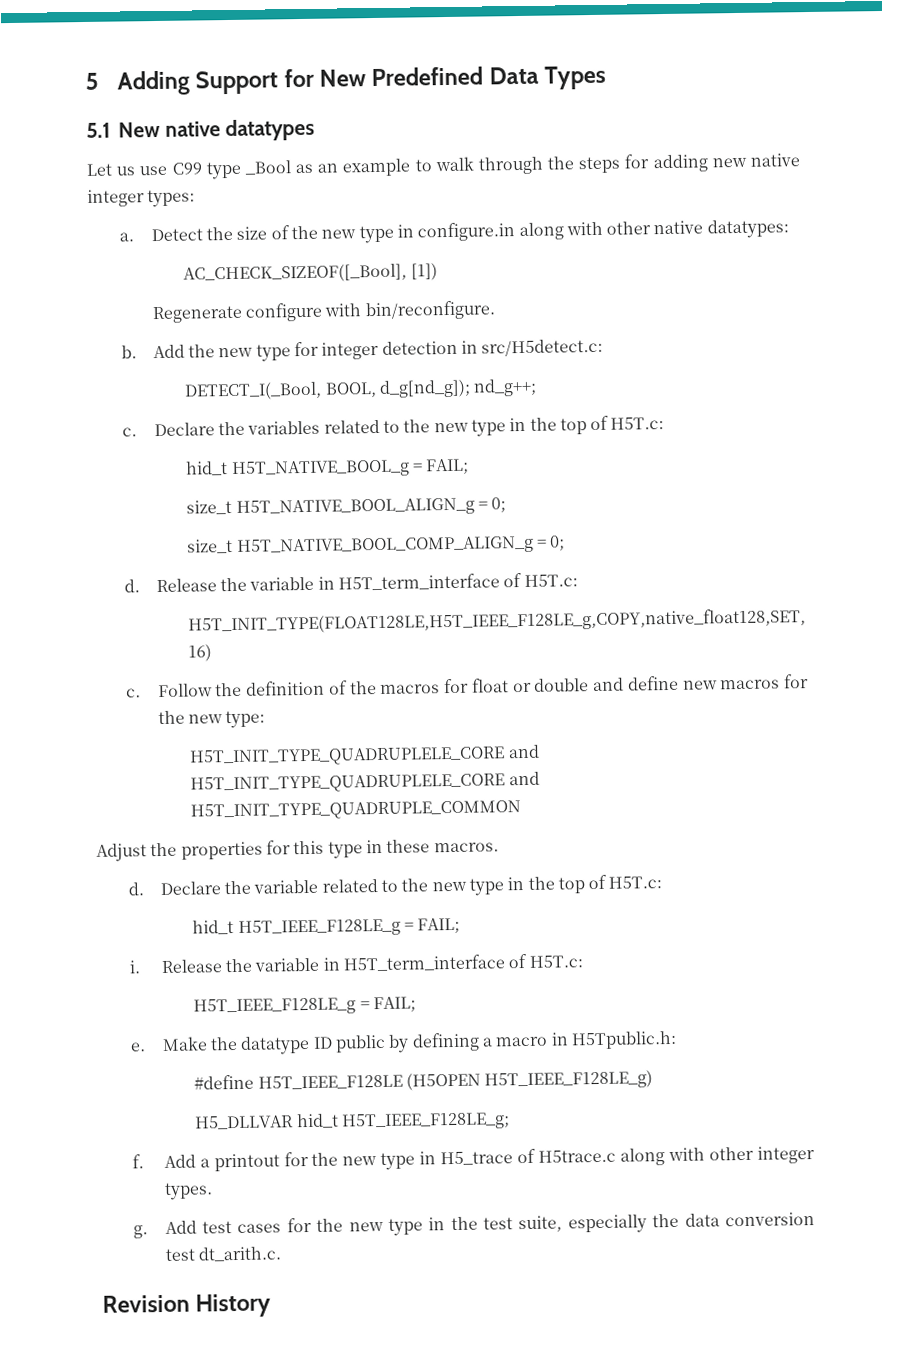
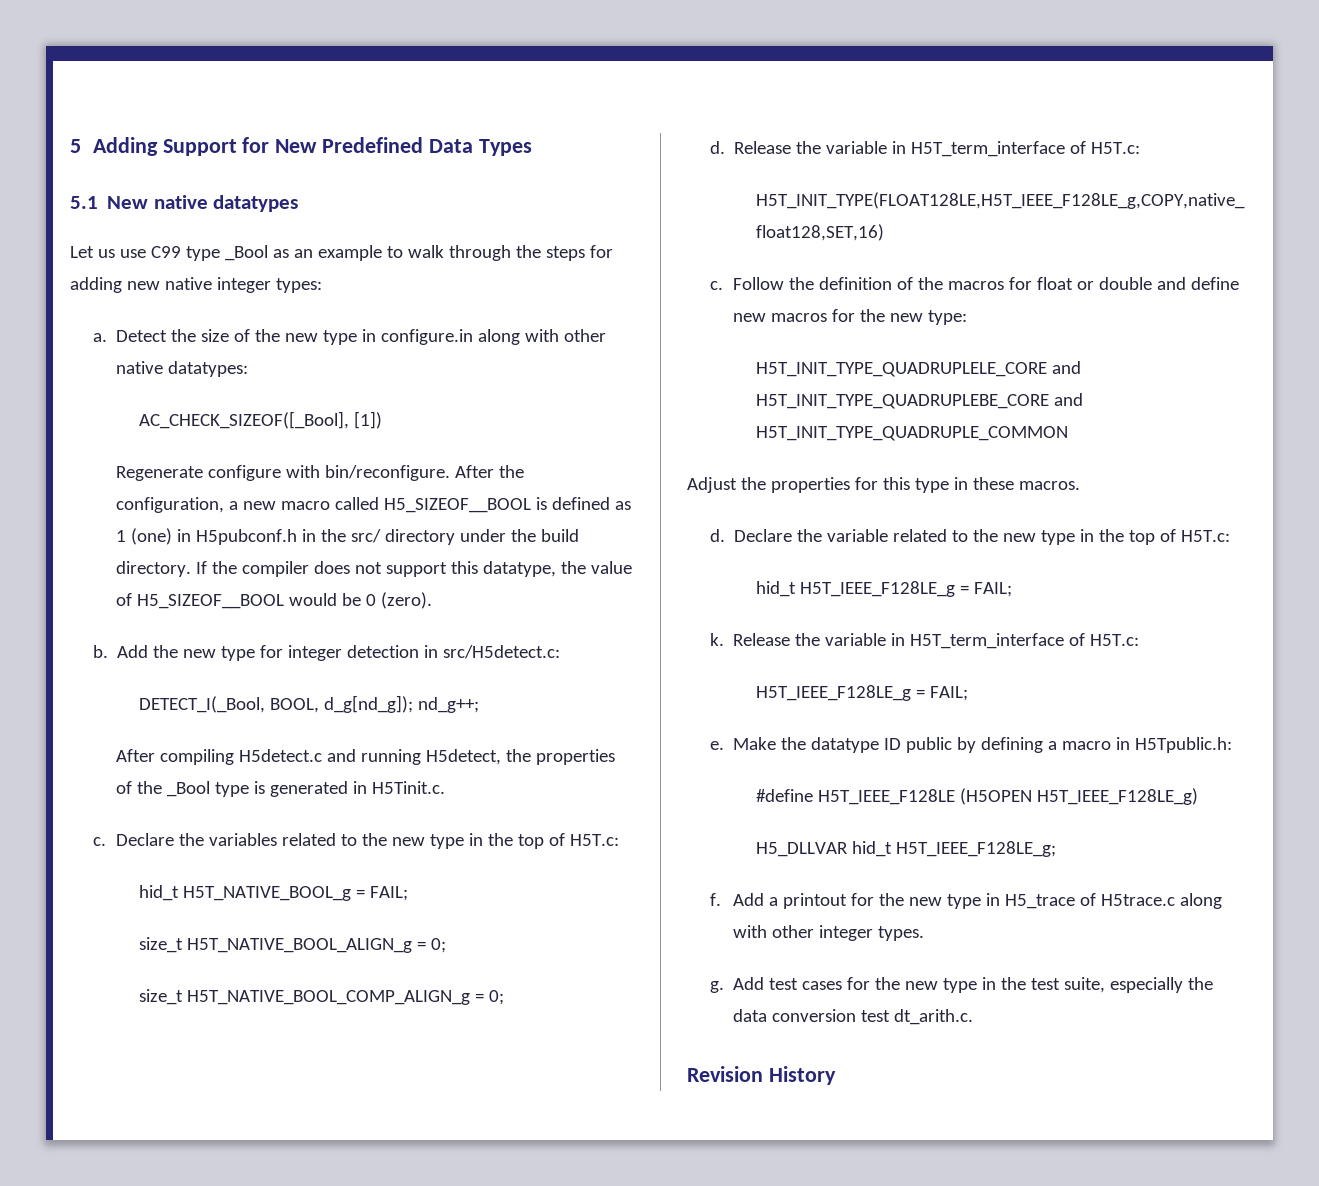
(496, 310) none -> [454,465,524,478] [115,497,631,513] [115,528,579,545] [115,561,632,577] [115,592,432,609] After the configuration, a new macro called H5_SIZEOF__BOOL is defined as 1 (one) in H5pubconf.h in the src/ directory under the build directory. If the compiler does not support this datatype, the value of H5_SIZEOF__BOOL would be 0 (zero).
(538, 387) none -> [115,749,615,765] [115,781,445,797] // After compiling H5detect.c and running H5detect, the properties of the _Bool type is generated in H5Tinit.c.
[190,773,506,794] H5T_INIT_TYPE_QUADRUPLELE_CORE -> [755,394,1049,409] H5T_INIT_TYPE_QUADRUPLEBE_CORE
[128,960,141,974] i. -> [709,633,724,646] k.

